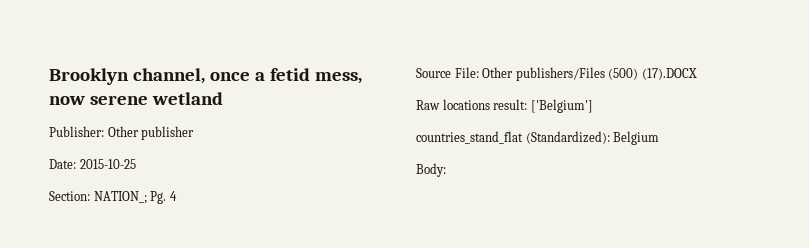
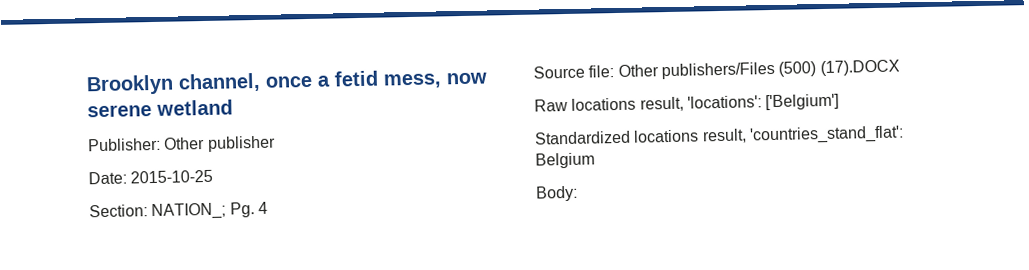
[454,67,479,78] File: -> [588,65,615,78] file:
[493,99,528,110] result: -> [639,95,762,112] result, 'locations':
[416,131,610,144] countries_stand_flat (Standardized): -> [534,125,904,145] Standardized locations result, 'countries_stand_flat':

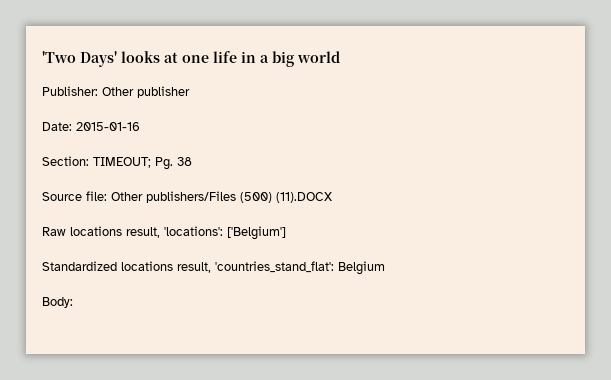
[86,70,487,96] [87,99,233,118] Brooklyn channel, once a fetid mess, now serene wetland -> [42,51,340,67] 'Two Days' looks at one life in a big world
[130,169,214,184] 2015-10-25 -> [76,122,140,131] 2015-01-16
[151,201,268,221] NATION_; Pg. 4 -> [93,157,192,170] TIMEOUT; Pg. 38
[819,59,900,77] (17).DOCX -> [276,192,332,203] (11).DOCX

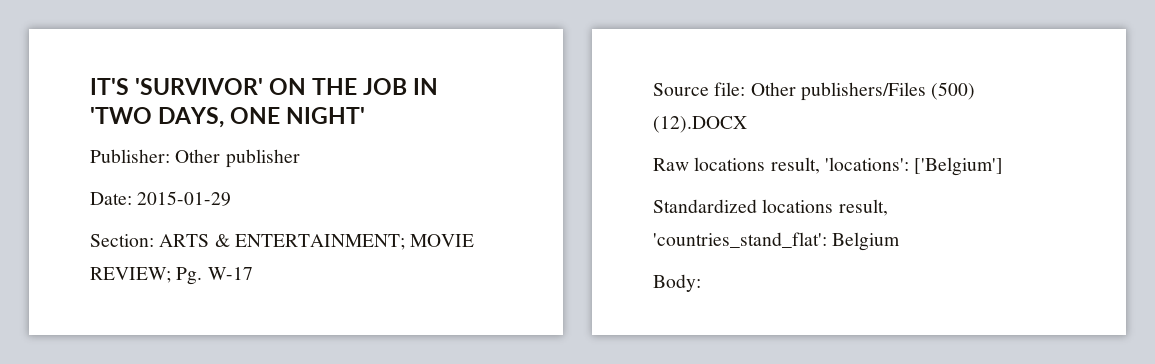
[42,51,340,67] 'Two Days' looks at one life in a big world -> [90,78,439,95] [90,107,366,128] IT'S 'SURVIVOR' ON THE JOB IN 'TWO DAYS, ONE NIGHT'
[76,122,140,131] 2015-01-16 -> [137,191,232,206] 2015-01-29
[93,157,192,170] TIMEOUT; Pg. 38 -> [159,234,475,250] [90,267,253,285] ARTS & ENTERTAINMENT; MOVIE REVIEW; Pg. W-17
[276,192,332,203] (11).DOCX -> [653,116,747,133] (12).DOCX

